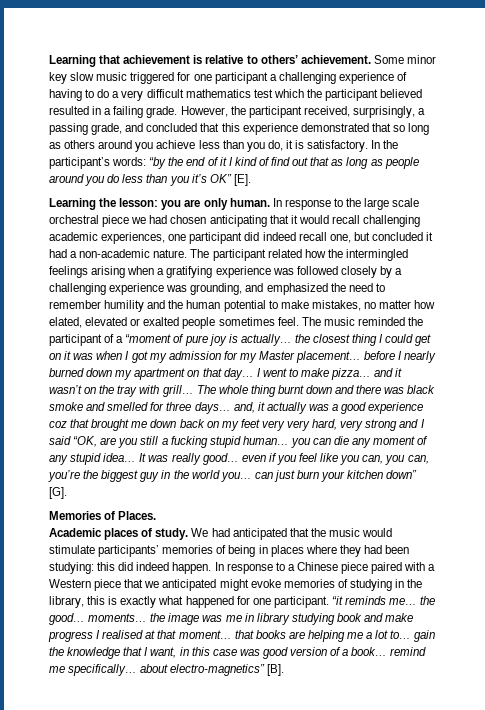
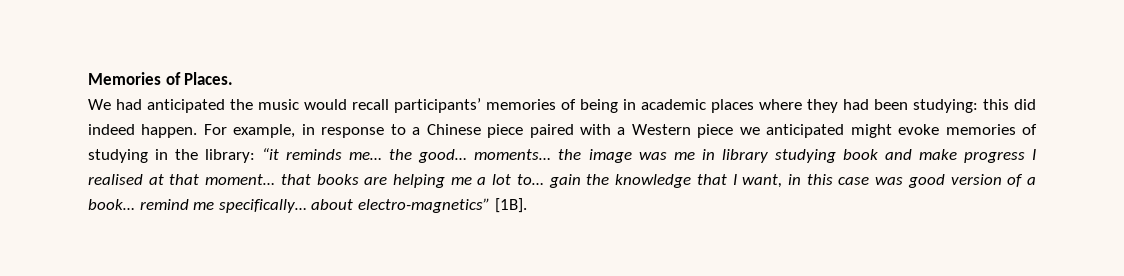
[49,55,436,67] [49,72,408,84] [49,89,423,101] [49,106,426,118] [49,123,430,135] [49,140,399,152] [49,157,419,169] [49,174,251,186] [49,198,420,210] [49,215,421,227] [49,232,434,244] [49,249,408,261] [49,266,403,278] [49,283,385,295] [49,300,436,312] [49,317,424,329] [49,334,432,346] [49,351,437,363] [49,368,403,380] [49,385,436,397] [49,402,424,414] [49,419,425,431] [49,436,429,448] [49,453,429,465] [48,470,418,482] [49,487,67,499] Learning that achievement is relative to others’ achievement. Some minor key slow music triggered for one participant a challenging experience of having to do a very difficult mathematics test which the participant believed resulted in a failing grade. However, the participant received, surprisingly, a passing grade, and concluded that this experience demonstrated that so long as others around you achieve less than you do, it is satisfactory. In the participant’s words: “by the end of it I kind of find out that as long as people around you do less than you it’s OK” [E]. // Learning the lesson: you are only human. In response to the large scale orchestral piece we had chosen anticipating that it would recall challenging academic experiences, one participant did indeed recall one, but concluded it had a non-academic nature. The participant related how the intermingled feelings arising when a gratifying experience was followed closely by a challenging experience was grounding, and emphasized the need to remember humility and the human potential to make mistakes, no matter how elated, elevated or exalted people sometimes feel. The music reminded the participant of a “moment of pure joy is actually… the closest thing I could get on it was when I got my admission for my Master placement… before I nearly burned down my apartment on that day… I went to make pizza… and it wasn’t on the tray with grill… The whole thing burnt down and there was black smoke and smelled for three days… and, it actually was a good experience coz that brought me down back on my feet very very hard, very strong and I said “OK, are you still a fucking stupid human… you can die any moment of any stupid idea… It was really good… even if you feel like you can, you can, you’re the biggest guy in the world you… can just burn your kitchen down” [G]. // -> (88, 78) none
[49,528,189,540] Academic places of study. -> (234, 78) none
[289,528,309,537] that -> (225, 106) none
[49,545,95,554] stimulate -> [352,99,389,110] recall
(268, 549) none -> [641,99,706,110] academic
[214,562,224,571] In -> [203,124,315,138] For example, in
[124,579,144,588] that -> (734, 131) none
[49,596,329,608] library, this is exactly what happened for one participant. -> [205,149,256,163] library:
[267,664,285,676] [B]. -> [494,198,527,213] [1B].

